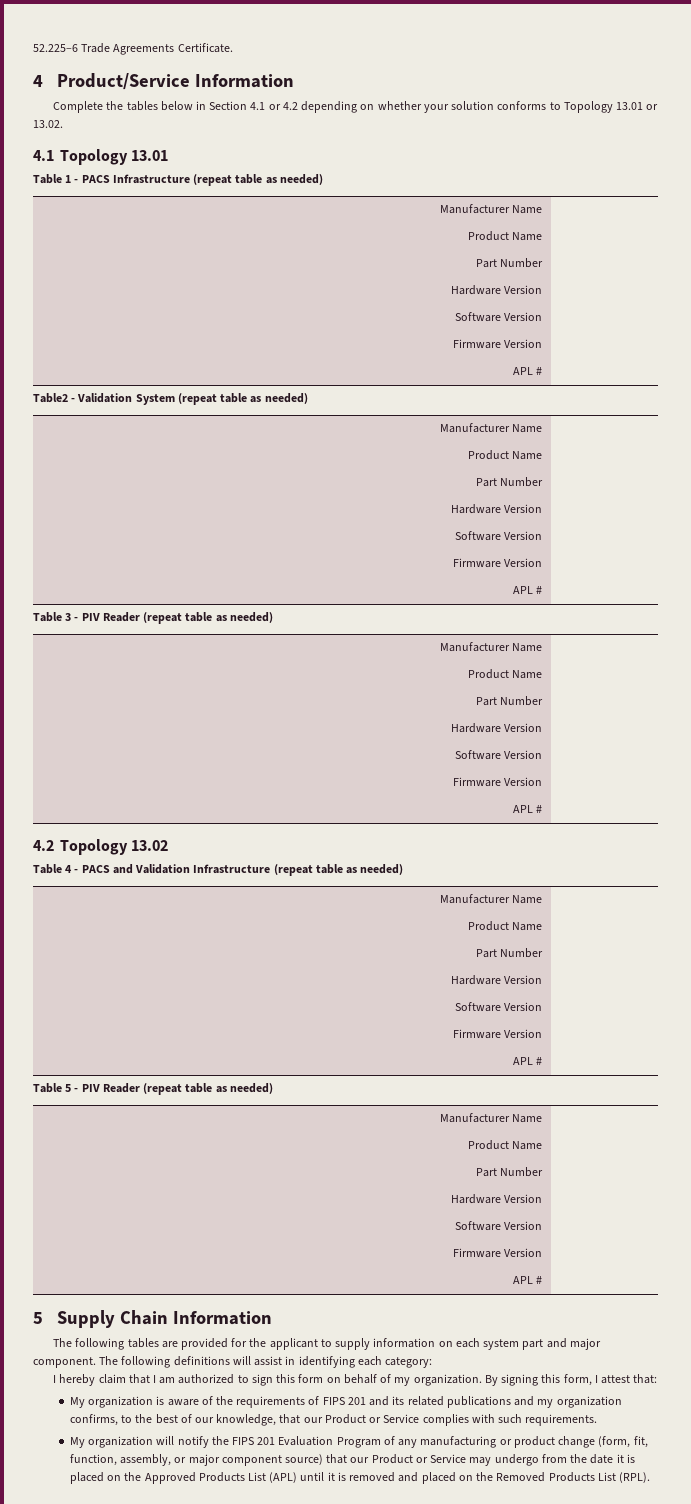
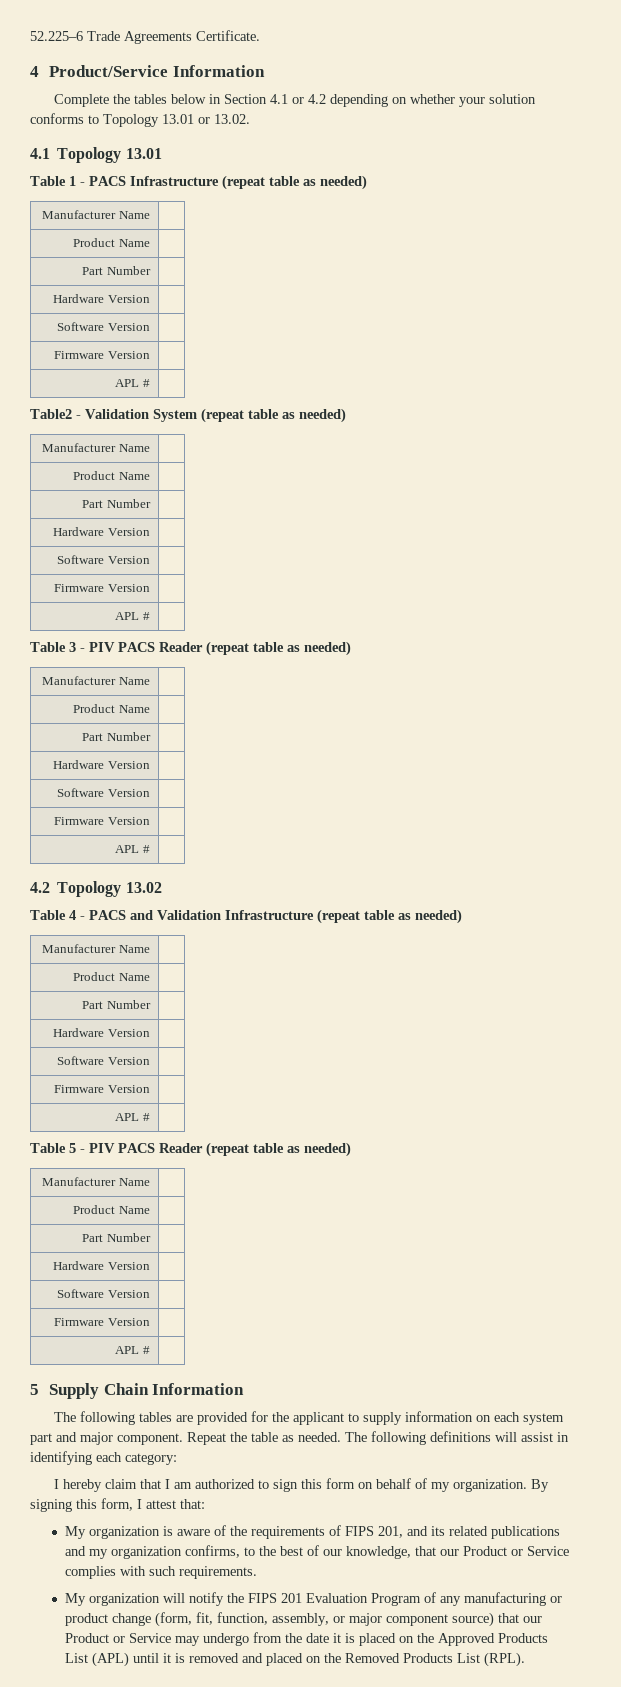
(100, 617) none -> [118,642,155,652] PACS
(100, 1088) none -> [118,1143,155,1153] PACS
(96, 1362) none -> [187,1432,341,1445] Repeat the table as needed.
[347,1397,366,1405] 201 -> [377,1526,403,1538] 201,

